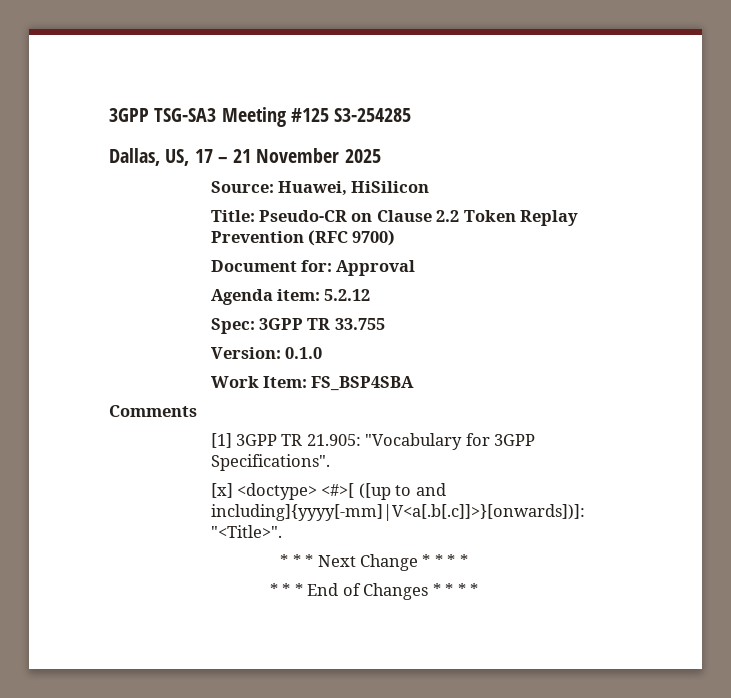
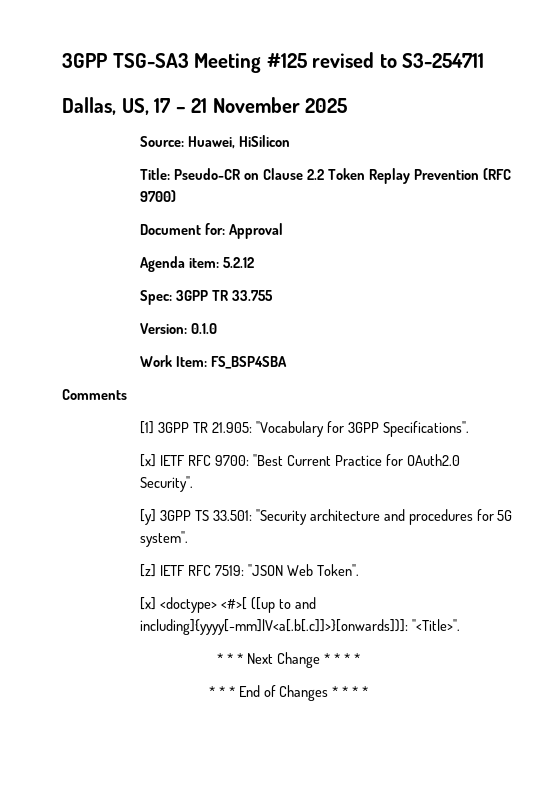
[334,108,412,122] S3-254285 -> [312,52,485,68] revised to S3-254711
(330, 462) none -> [140,454,460,467] [140,476,194,492] [140,509,513,525] [140,531,189,547] [140,564,359,577] // [x] IETF RFC 9700: "Best Current Practice for OAuth2.0 Security". // [y] 3GPP TS 33.501: "Security architecture and procedures for 5G system". // [z] IETF RFC 7519: "JSON Web Token".

